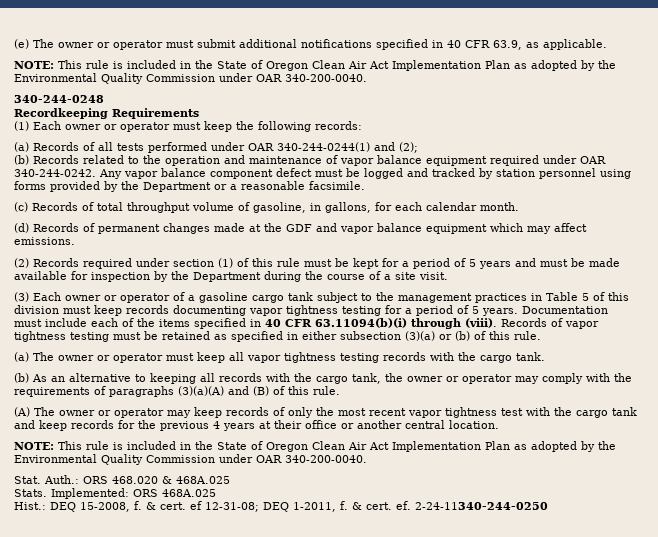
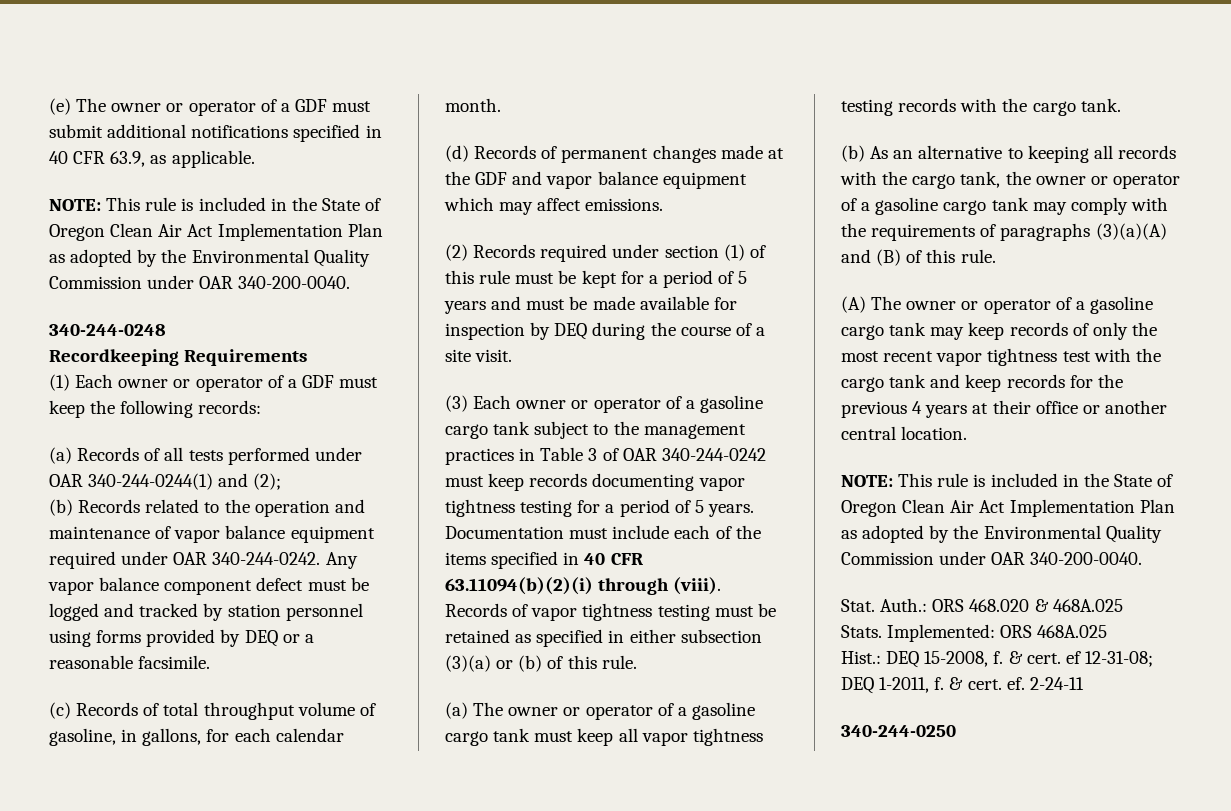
(163, 45) none -> [260,99,327,112] of a GDF
(170, 127) none -> [267,375,334,388] of a GDF
[121,181,211,192] the Department -> [244,630,278,647] DEQ
[171,271,261,282] the Department -> [554,323,588,340] DEQ
[582,292,629,301] [14,305,59,314] 5 of this division -> [588,448,766,461] 3 of OAR 340-244-0242
[315,318,407,328] 63.11094(b)(i) -> [445,577,593,595] 63.11094(b)(2)(i)
(163, 358) none -> [657,702,755,720] [445,728,531,746] of a gasoline cargo tank
(512, 379) none -> [841,197,1029,215] of a gasoline cargo tank
(164, 413) none -> [1055,296,1153,314] [841,322,927,340] of a gasoline cargo tank
[415,502,548,510] 2-24-11340-244-0250 -> [1029,677,1084,690] [841,725,956,737] 2-24-11 // 340-244-0250

